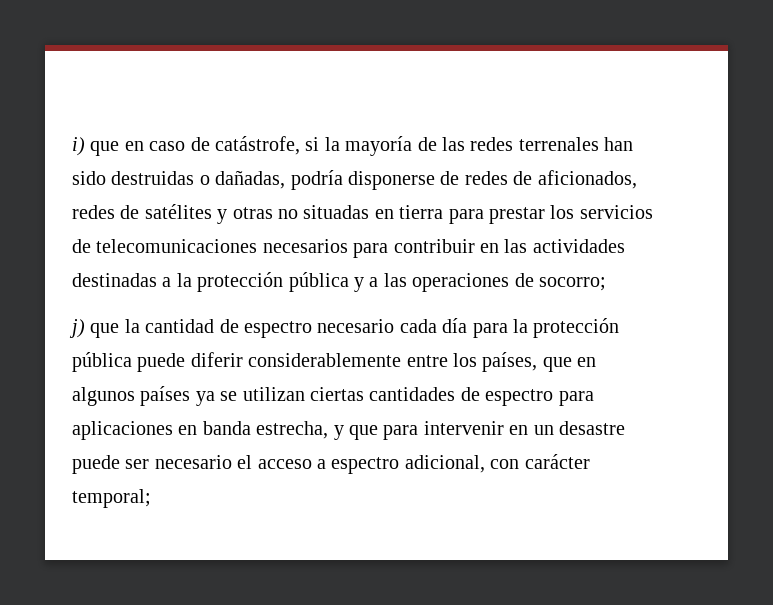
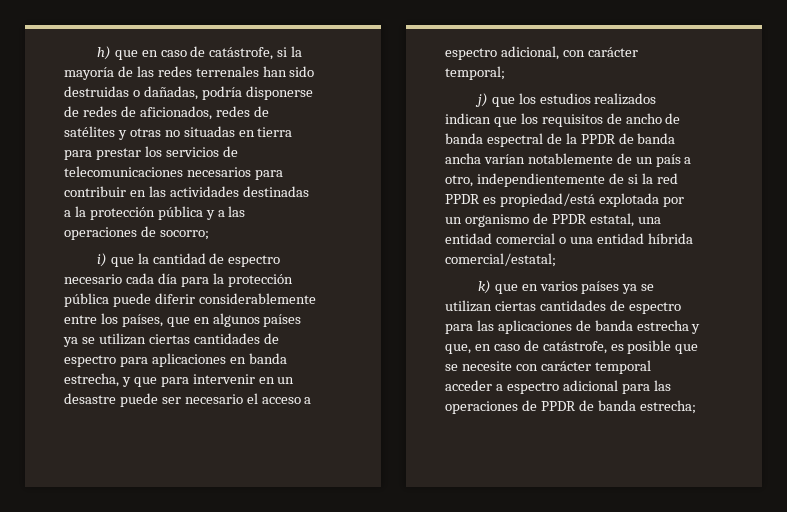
[72,137,85,156] i) -> [96,46,111,60] h)
[69,319,85,338] j) -> [96,253,107,267] i)
(151, 498) none -> [474,93,657,107] [445,113,681,127] [445,133,676,147] [445,153,692,167] [445,173,678,187] [445,193,684,207] [445,213,661,227] [445,233,693,244] [445,253,556,267] [477,280,655,294] [445,300,681,314] [445,320,701,334] [445,340,699,354] [445,360,651,374] [445,380,671,394] [445,400,696,414] // j) que los estudios realizados indican que los requisitos de ancho de banda espectral de la PPDR de banda ancha varían notablemente de un país a otro, independientemente de si la red PPDR es propiedad/está explotada por un organismo de PPDR estatal, una entidad comercial o una entidad híbrida comercial/estatal; // k) que en varios países ya se utilizan ciertas cantidades de espectro para las aplicaciones de banda estrecha y que, en caso de catástrofe, es posible que se necesite con carácter temporal acceder a espectro adicional para las operaciones de PPDR de banda estrecha;

